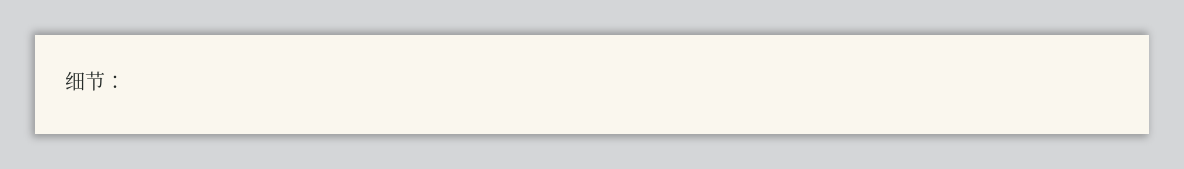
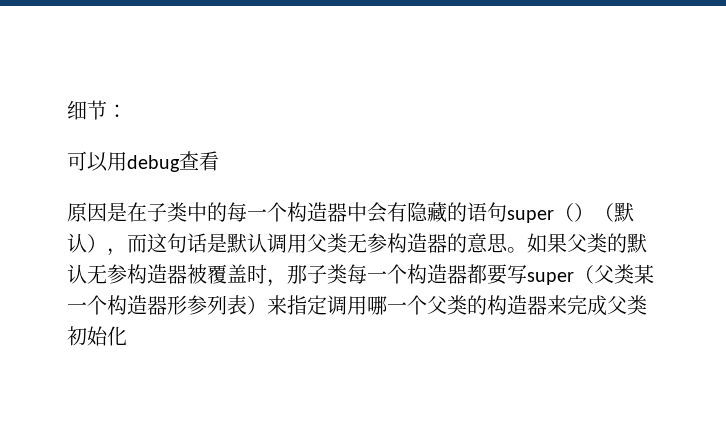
(125, 82) none -> [67,151,219,172] [67,202,634,223] [67,233,647,256] [67,264,654,287] [67,295,647,316] [67,326,127,346] // 可以用debug查看 // 原因是在子类中的每一个构造器中会有隐藏的语句super（）（默认），而这句话是默认调用父类无参构造器的意思。如果父类的默认无参构造器被覆盖时，那子类每一个构造器都要写super（父类某一个构造器形参列表）来指定调用哪一个父类的构造器来完成父类初始化

